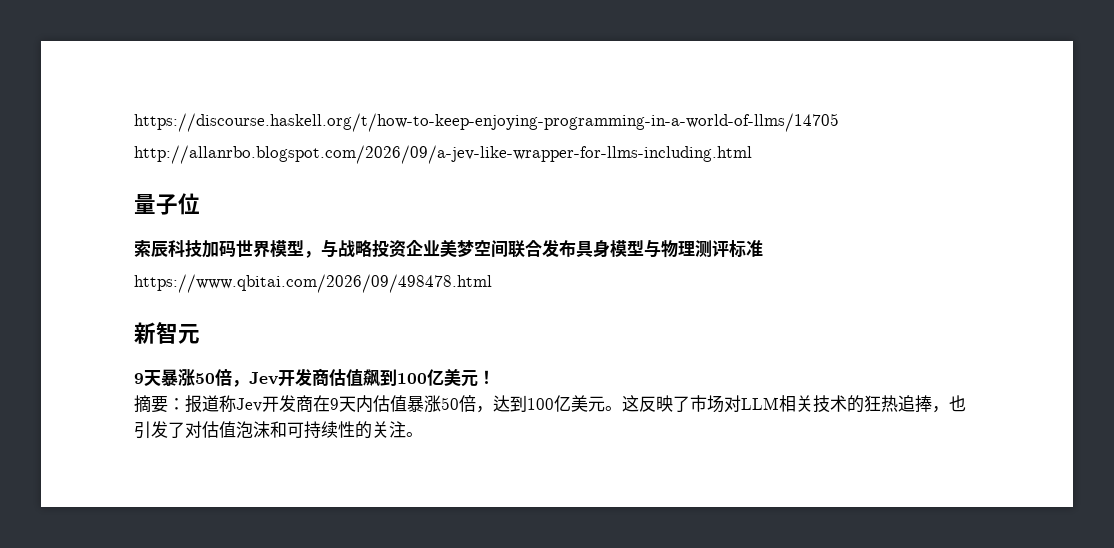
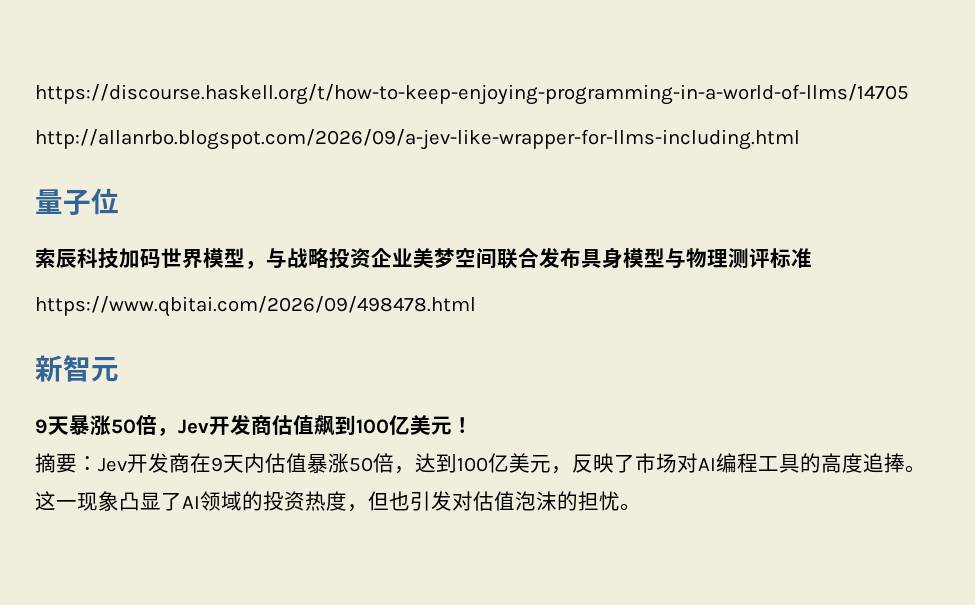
[185,395,236,413] 报道称 -> (98, 463) none
[605,395,639,412] 。这 -> [551,466,572,474] ，
[741,395,966,413] [134,421,406,439] LLM相关技术的狂热追捧，也引发了对估值泡沫和可持续性的关注 -> [698,453,926,473] [35,491,620,512] AI编程工具的高度追捧。这一现象凸显了AI领域的投资热度，但也引发对估值泡沫的担忧

